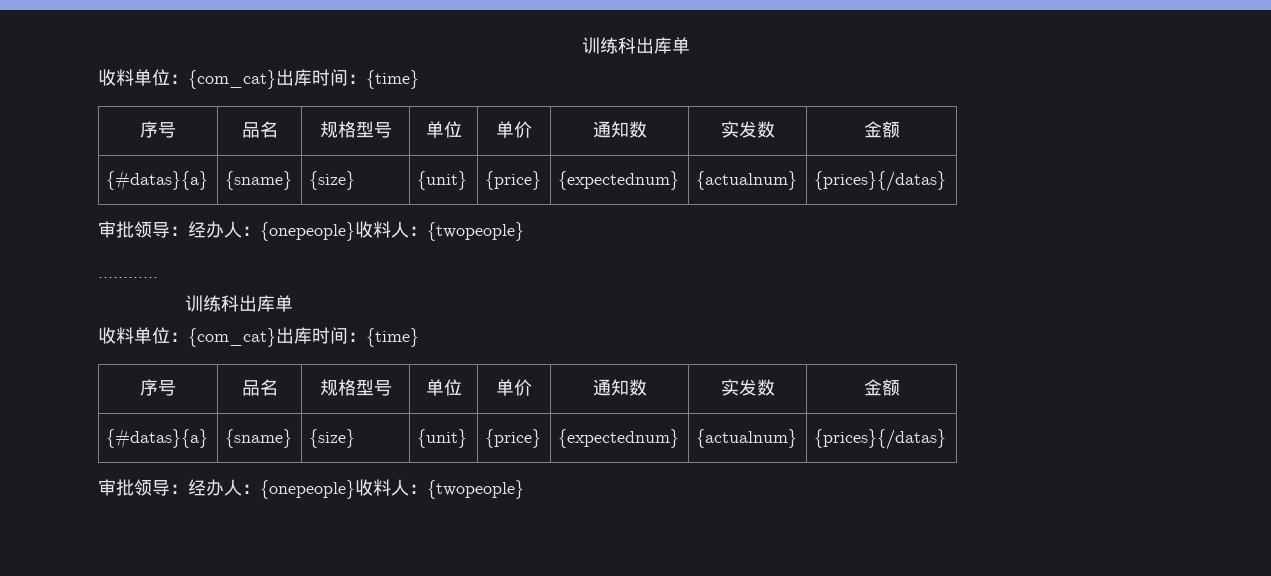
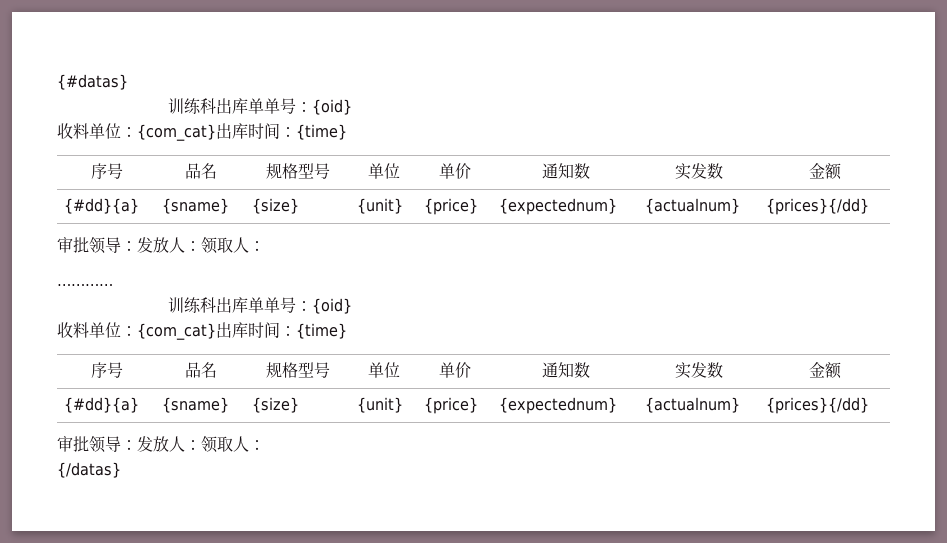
[581,37,690,54] 训练科出库单 -> [57,74,128,90] [167,98,352,115] {#datas} // 训练科出库单单号：{oid}
[106,170,209,191] [225,171,293,190] [309,171,356,190] [417,171,468,190] [485,171,542,190] [558,171,680,190] [696,171,798,190] [814,171,947,192] [98,221,524,241] {#datas}{a} | {sname} | {size} | {unit} | {price} | {expectednum} | {actualnum} | {prices}{/datas} // 审批领导：经办人：{onepeople}收料人：{twopeople} -> [63,198,139,214] [161,198,229,214] [251,198,299,214] [356,198,403,214] [423,198,478,215] [498,198,617,215] [644,198,740,214] [765,198,869,215] [57,236,265,254] {#dd}{a} | {sname} | {size} | {unit} | {price} | {expectednum} | {actualnum} | {prices}{/dd} // 审批领导：发放人：领取人：
(293, 303) none -> [263,297,352,314] 单号：{oid}
[106,428,209,449] [225,429,293,448] [309,429,356,448] [417,429,468,448] [485,429,542,448] [558,429,680,448] [696,429,798,448] [814,429,947,450] [98,479,524,499] {#datas}{a} | {sname} | {size} | {unit} | {price} | {expectednum} | {actualnum} | {prices}{/datas} // 审批领导：经办人：{onepeople}收料人：{twopeople} -> [63,397,139,413] [161,397,229,413] [251,397,299,413] [356,397,403,413] [423,397,478,414] [498,397,617,414] [644,397,740,413] [765,397,869,414] [57,435,265,453] [57,462,121,478] {#dd}{a} | {sname} | {size} | {unit} | {price} | {expectednum} | {actualnum} | {prices}{/dd} // 审批领导：发放人：领取人： // {/datas}

